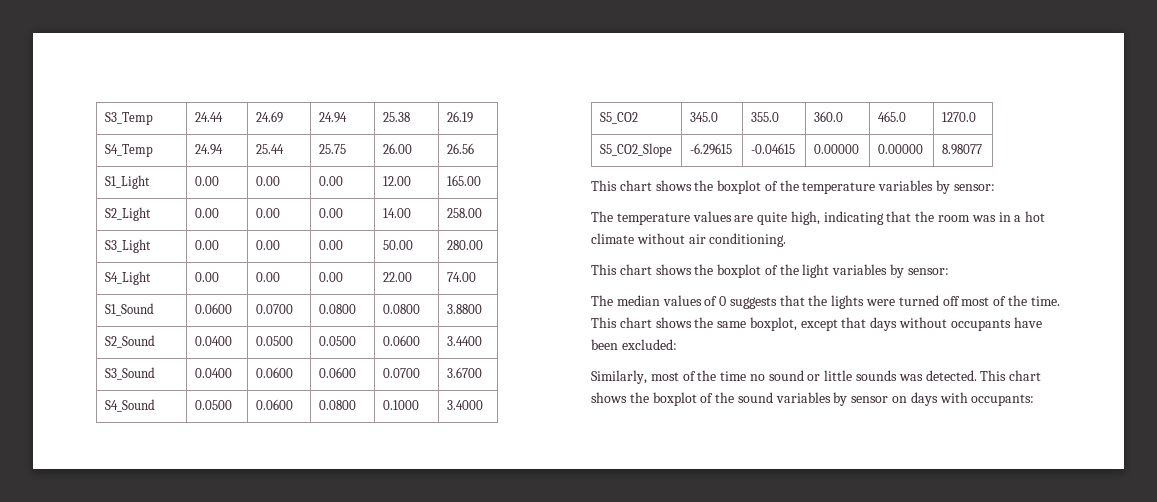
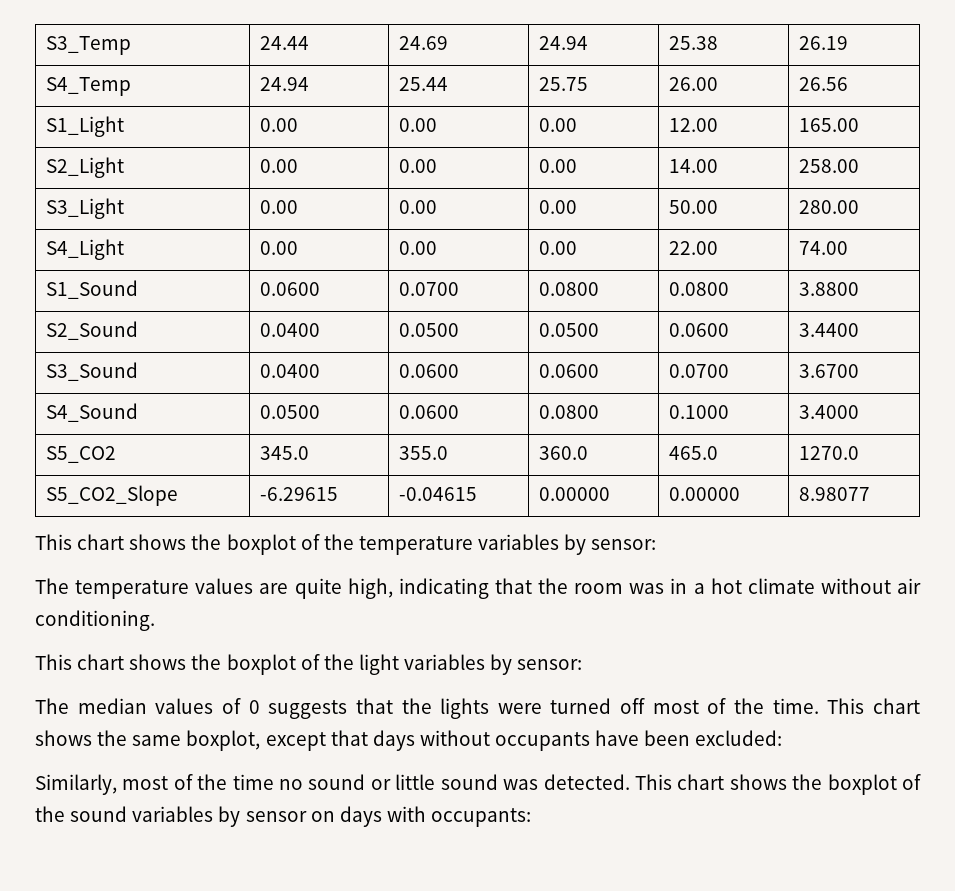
[856,370,898,381] sounds -> [440,774,498,790] sound

